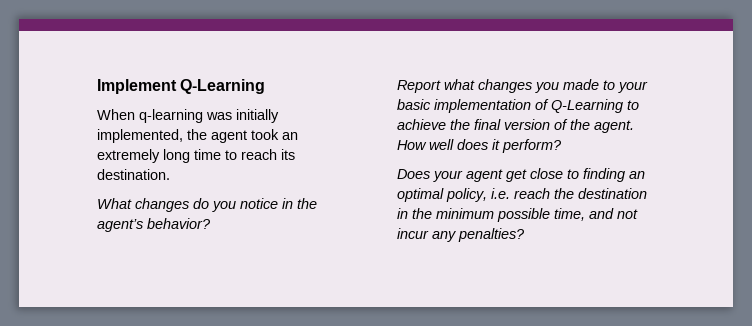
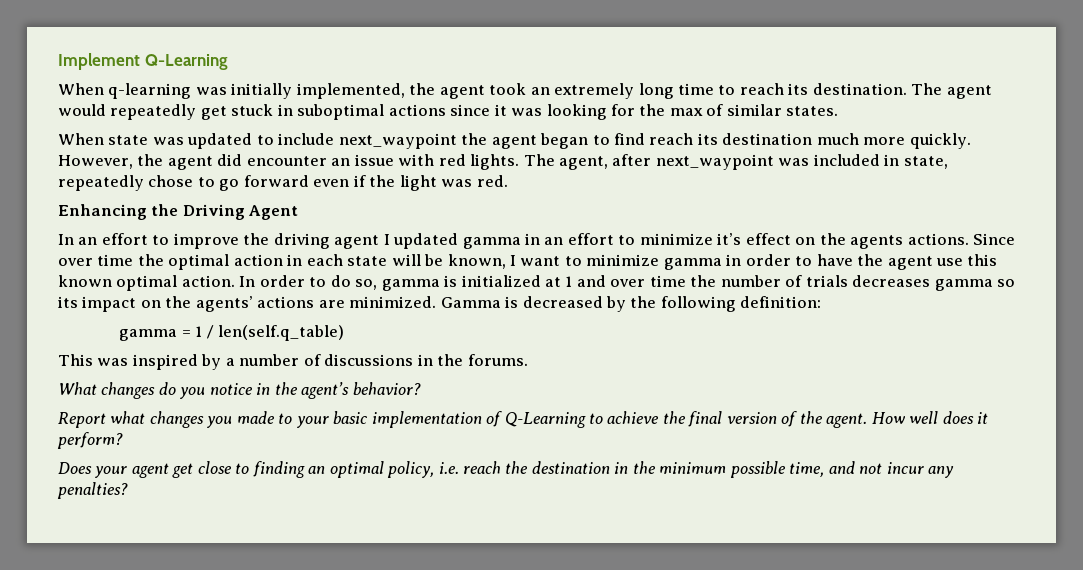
(170, 174) none -> [911,83,992,99] [58,104,839,120] [58,133,971,149] [58,154,948,170] [58,175,508,191] [58,204,299,220] [58,233,1016,249] [58,254,998,270] [58,275,1016,291] [58,296,822,312] [119,325,345,341] [58,354,528,370] The agent would repeatedly get stuck in suboptimal actions since it was looking for the max of similar states. // When state was updated to include next_waypoint the agent began to find reach its destination much more quickly. However, the agent did encounter an issue with red lights. The agent, after next_waypoint was included in state, repeatedly chose to go forward even if the light was red. // Enhancing the Driving Agent // In an effort to improve the driving agent I updated gamma in an effort to minimize it’s effect on the agents actions. Since over time the optimal action in each state will be known, I want to minimize gamma in order to have the agent use this known optimal action. In order to do so, gamma is initialized at 1 and over time the number of trials decreases gamma so its impact on the agents’ actions are minimized. Gamma is decreased by the following definition: // gamma = 1 / len(self.q_table) // This was inspired by a number of discussions in the forums.

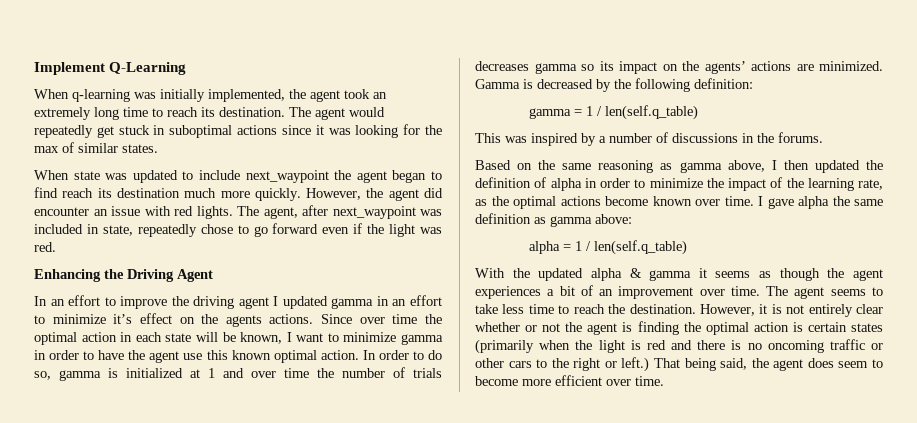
[58,382,421,399] [58,411,989,428] [57,432,123,449] [58,461,955,478] [57,482,128,499] What changes do you notice in the agent’s behavior? // Report what changes you made to your basic implementation of Q-Learning to achieve the final version of the agent. How well does it perform? // Does your agent get close to finding an optimal policy, i.e. reach the destination in the minimum possible time, and not incur any penalties? -> [475,160,883,173] [475,177,883,191] [475,196,883,209] [475,213,632,227] [528,240,687,255] [475,268,883,281] [475,285,883,299] [475,304,883,317] [475,321,883,335] [475,339,883,354] [475,357,883,372] [475,375,664,386] Based on the same reasoning as gamma above, I then updated the definition of alpha in order to minimize the impact of the learning rate, as the optimal actions become known over time. I gave alpha the same definition as gamma above: // alpha = 1 / len(self.q_table) // With the updated alpha & gamma it seems as though the agent experiences a bit of an improvement over time. The agent seems to take less time to reach the destination. However, it is not entirely clear whether or not the agent is finding the optimal action is certain states (primarily when the light is red and there is no oncoming traffic or other cars to the right or left.) That being said, the agent does seem to become more efficient over time.

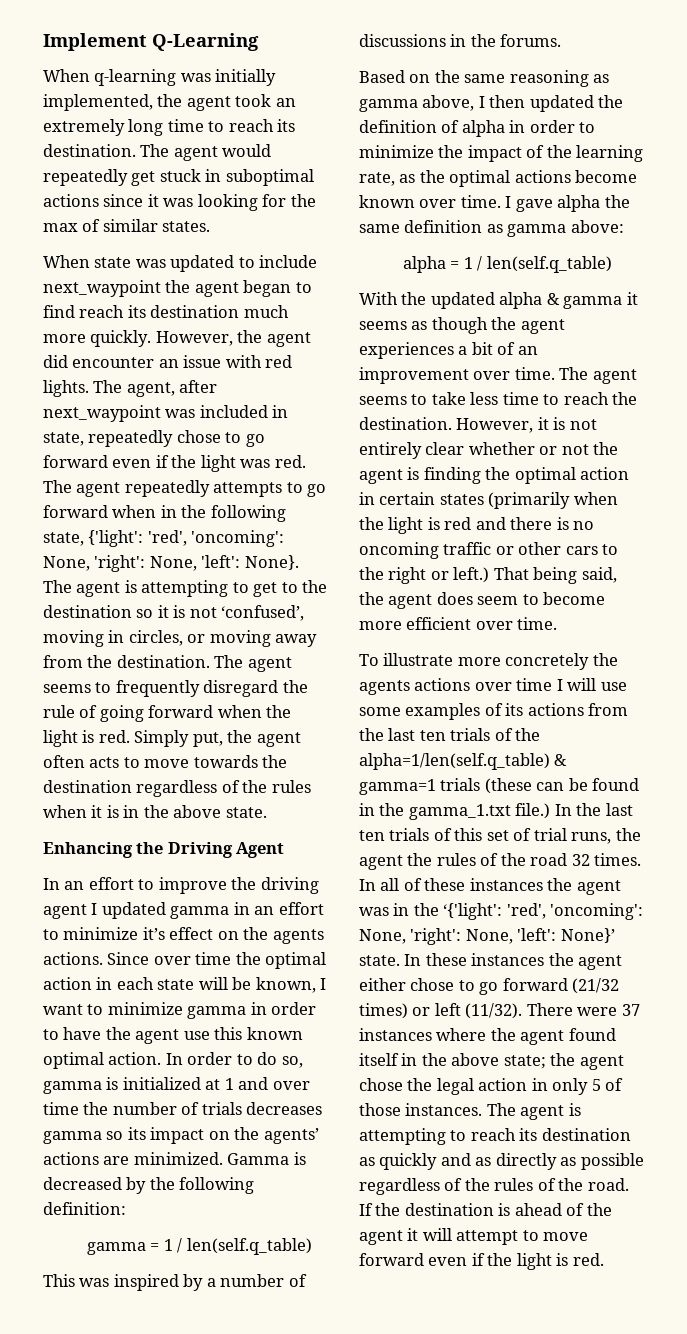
(56, 247) none -> [43,480,327,497] [43,505,286,522] [43,530,285,547] [43,555,299,572] [43,580,328,597] [43,605,305,621] [43,630,318,647] [43,655,292,672] [43,680,308,697] [43,705,292,722] [43,730,301,747] [43,755,288,768] [43,780,311,797] [43,805,267,818] The agent repeatedly attempts to go forward when in the following state, {'light': 'red', 'oncoming': None, 'right': None, 'left': None}. The agent is attempting to get to the destination so it is not ‘confused’, moving in circles, or moving away from the destination. The agent seems to frequently disregard the rule of going forward when the light is red. Simply put, the agent often acts to move towards the destination regardless of the rules when it is in the above state.
[792,322,803,332] is -> [359,492,375,505] in
(664, 381) none -> [359,653,618,670] [359,678,627,695] [359,703,629,720] [359,728,541,741] [359,753,568,770] [359,778,640,795] [359,803,633,820] [359,828,641,844] [359,853,642,870] [359,878,621,895] [359,903,644,920] [359,928,615,945] [359,953,623,970] [359,978,620,995] [359,1003,640,1019] [359,1028,616,1045] [359,1053,624,1070] [359,1078,624,1095] [359,1103,581,1120] [359,1128,631,1145] [359,1153,644,1170] [359,1178,629,1195] [359,1203,612,1216] [359,1228,589,1245] [359,1253,604,1270] // To illustrate more concretely the agents actions over time I will use some examples of its actions from the last ten trials of the alpha=1/len(self.q_table) & gamma=1 trials (these can be found in the gamma_1.txt file.) In the last ten trials of this set of trial runs, the agent the rules of the road 32 times. In all of these instances the agent was in the ‘{'light': 'red', 'oncoming': None, 'right': None, 'left': None}’ state. In these instances the agent either chose to go forward (21/32 times) or left (11/32). There were 37 instances where the agent found itself in the above state; the agent chose the legal action in only 5 of those instances. The agent is attempting to reach its destination as quickly and as directly as possible regardless of the rules of the road. If the destination is ahead of the agent it will attempt to move forward even if the light is red.

